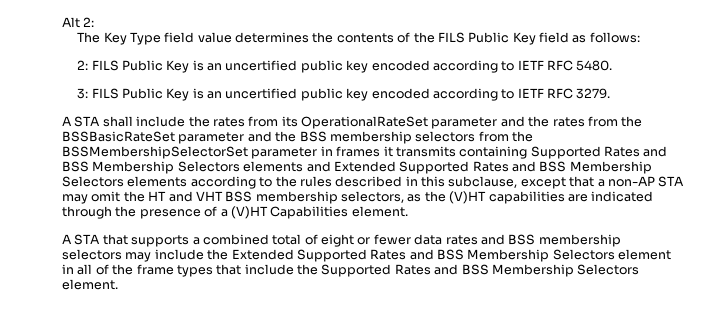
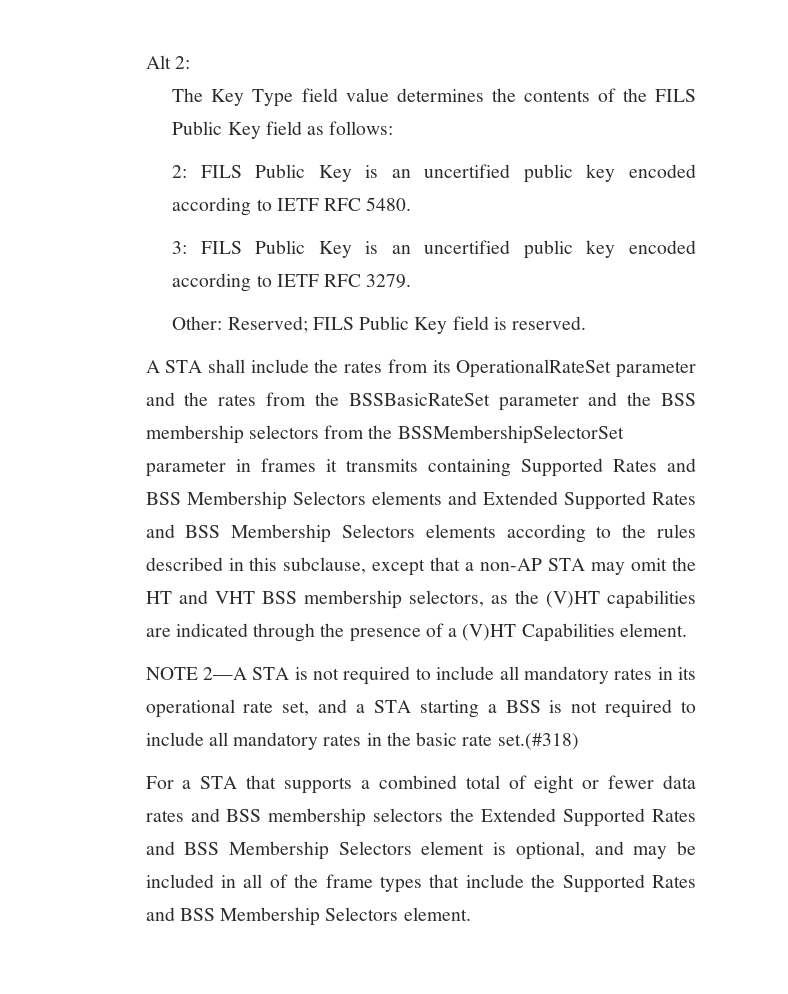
(611, 93) none -> [172,316,587,334] // Other: Reserved; FILS Public Key field is reserved.
[62,234,73,244] A -> [145,666,696,685] [145,699,696,718] [145,732,579,750] [145,776,192,789] NOTE 2—A STA is not required to include all mandatory rates in its operational rate set, and a STA starting a BSS is not required to include all mandatory rates in the basic rate set.(#318) // For a
[125,249,204,262] may include -> (444, 815) none
(672, 254) none -> [493,841,696,860] [145,874,214,888] is optional, and may be included

